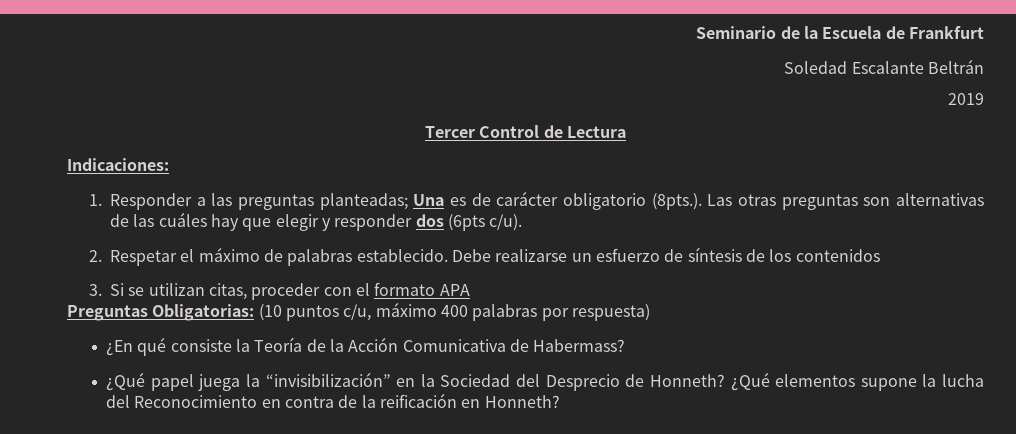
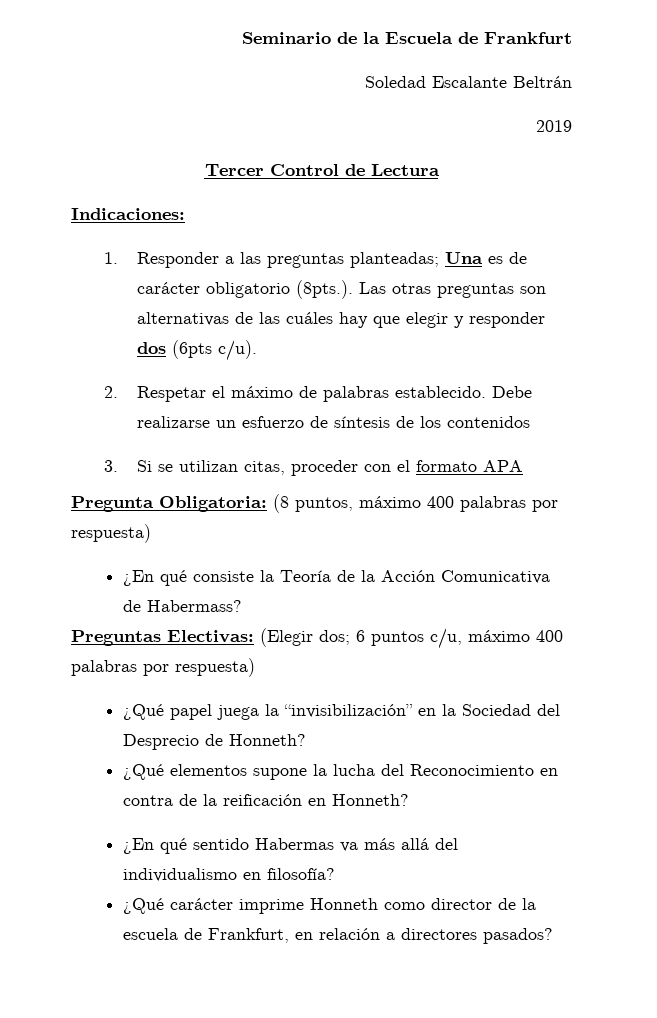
[67,304,372,321] Preguntas Obligatorias: (10 puntos c/u, -> [71,494,353,513] Pregunta Obligatoria: (8 puntos,
(626, 345) none -> [71,628,563,649] [71,658,255,677] // Preguntas Electivas: (Elegir dos; 6 puntos c/u, máximo 400 palabras por respuesta)
(725, 380) none -> (307, 740) //
(560, 401) none -> [123,838,459,854] [123,868,336,882] [123,898,537,914] [123,928,554,944] // ¿En qué sentido Habermas va más allá del individualismo en filosofía? // ¿Qué carácter imprime Honneth como director de la escuela de Frankfurt, en relación a directores pasados?

